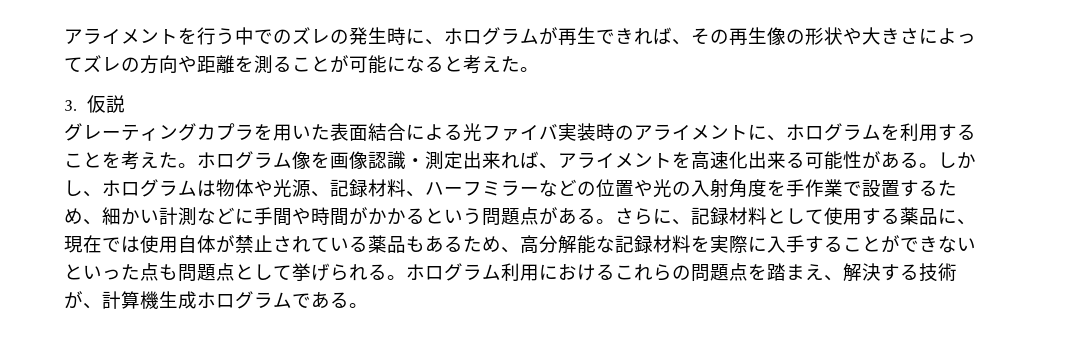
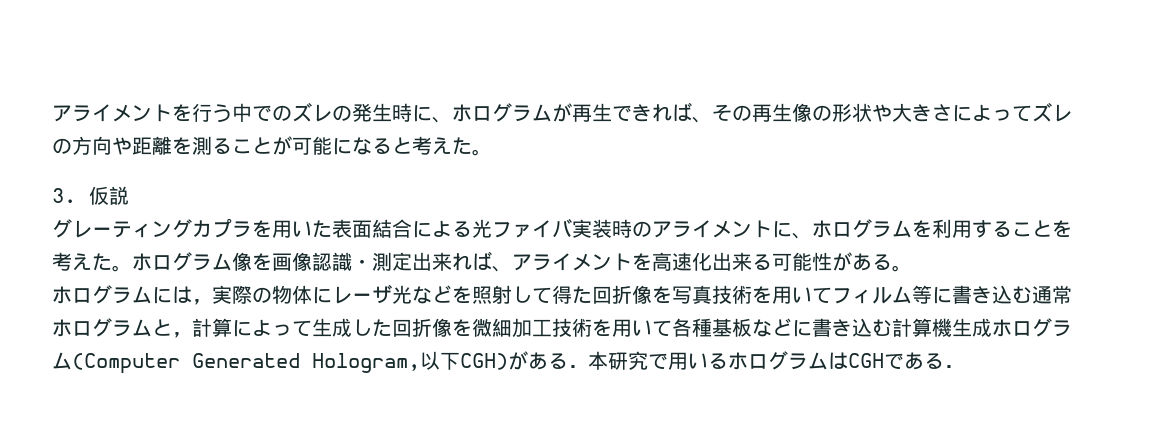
[938,152,976,169] [64,179,957,198] [64,207,976,226] [64,235,976,254] [64,263,957,282] [64,291,102,309] しかし、ホログラムは物体や光源、記録材料、ハーフミラーなどの位置や光の入射角度を手作業で設置するため、細かい計測などに手間や時間がかかるという問題点がある。さらに、記録材料として使用する薬品に、現在では使用自体が禁止されている薬品もあるため、高分解能な記録材料を実際に入手することができないといった点も問題点として挙げられる。ホログラム利用におけるこれらの問題点を踏まえ、解決する技術が、 -> [52,284,1072,305] [52,318,892,338] // ホログラムには，実際の物体にレーザ光などを照射して得た回折像を写真技術を用いてフィルム等に書き込む通常ホログラムと，計算によって生成した回折像を微細加工技術を用いて各種基板などに書き込む
[292,291,368,309] である。 -> [72,351,964,374] (Computer Generated Hologram,以下CGH)がある．本研究で用いるホログラムはCGHである．

